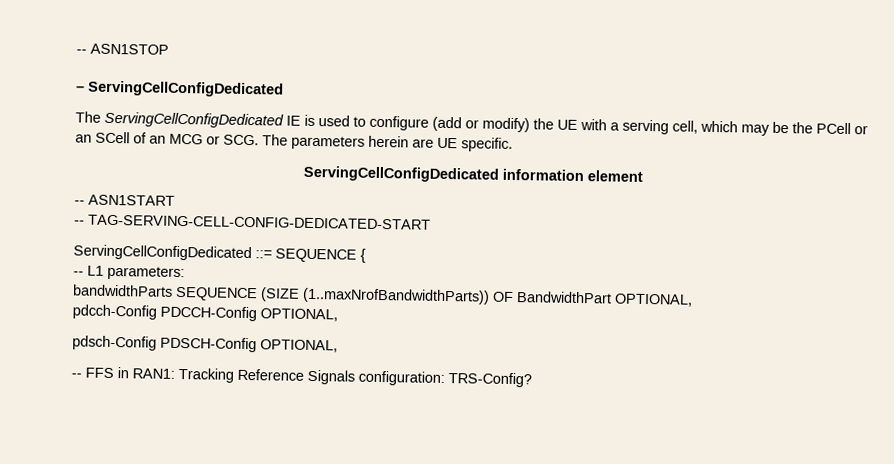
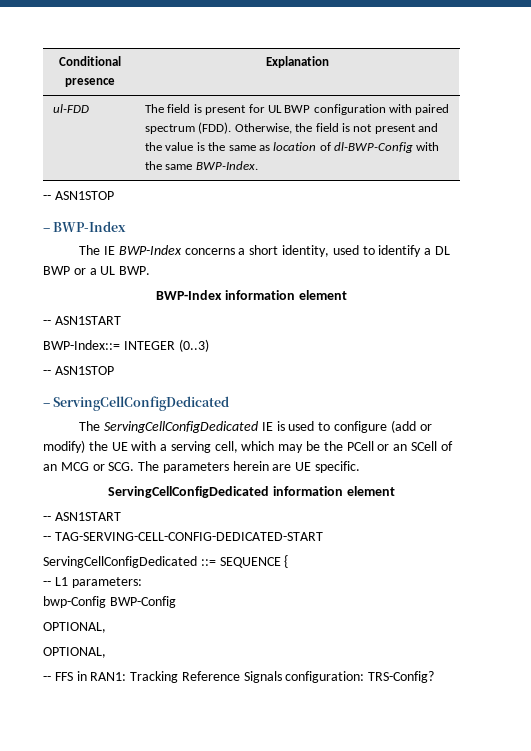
(76, 51) none -> [58,56,121,66] [64,78,115,87] [266,56,329,68] [53,104,90,113] [145,104,450,115] [145,122,439,134] [145,142,440,153] [145,161,258,170] [43,191,114,200] [43,221,127,232] [79,245,450,257] [43,266,151,275] [156,290,347,300] [43,316,121,325] [43,339,209,352] Conditional presence | Explanation // ul-FDD | The field is present for UL BWP configuration with paired spectrum (FDD). Otherwise, the field is not present and the value is the same as location of dl-BWP-Config with the same BWP-Index. // -- ASN1STOP // – BWP-Index // The IE BWP-Index concerns a short identity, used to identify a DL BWP or a UL BWP. // BWP-Index information element // -- ASN1START // BWP-Index::= INTEGER (0..3) //
[73,284,693,307] [72,304,338,322] [72,335,257,353] bandwidthParts SEQUENCE (SIZE (1..maxNrofBandwidthParts)) OF BandwidthPart OPTIONAL, // pdcch-Config PDCCH-Config OPTIONAL, // pdsch-Config PDSCH-Config -> [43,596,176,608] [43,622,106,633] bwp-Config BWP-Config // OPTIONAL, //

